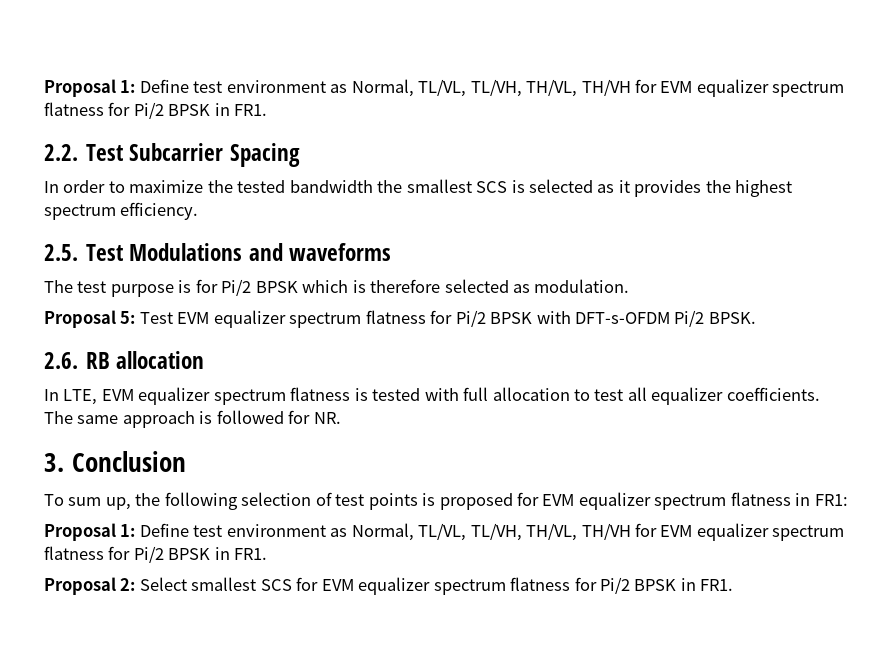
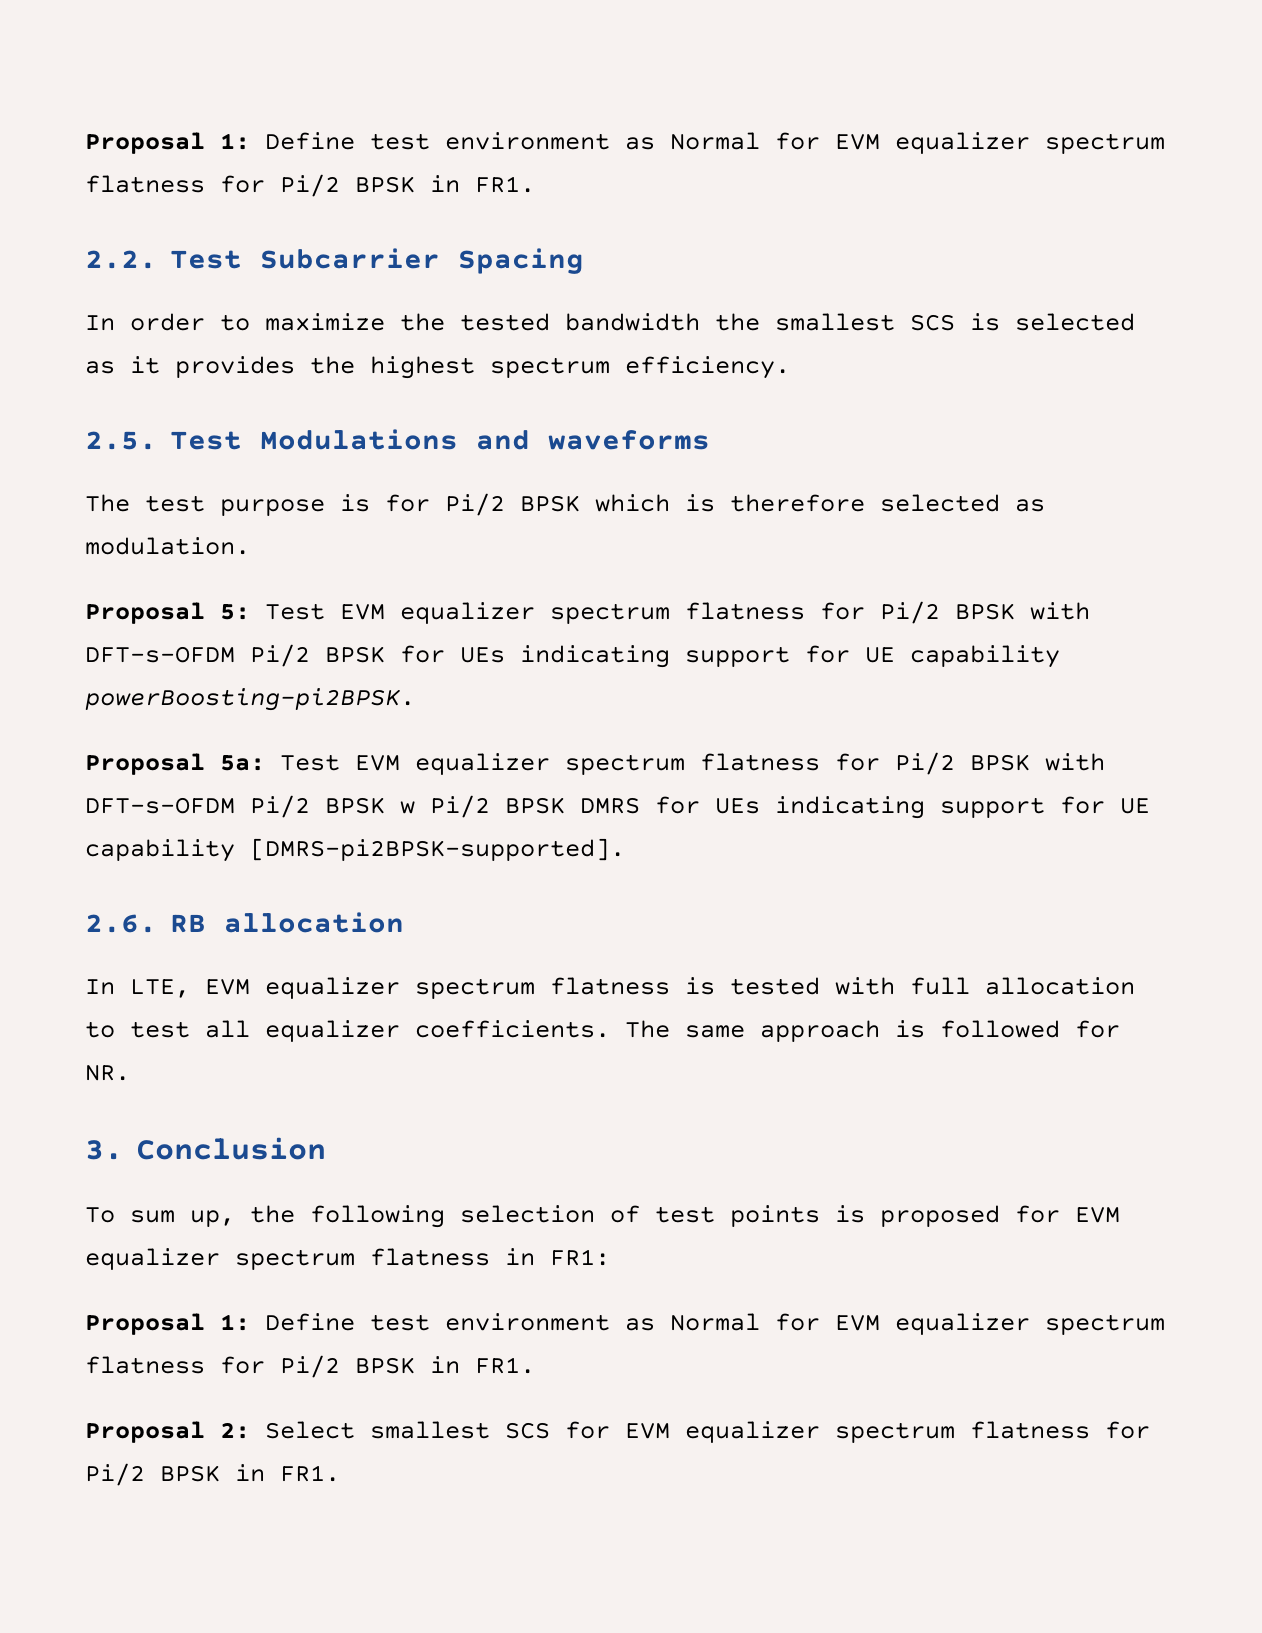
[44,79,631,97] Proposal 1: Define test environment as Normal, TL/VL, TL/VH, TH/VL, TH/VH -> [85,132,760,154] Proposal 1: Define test environment as Normal
[708,312,756,324] BPSK. -> [325,645,1060,668] [85,688,415,711] [85,752,1105,775] [85,795,1150,819] [85,838,625,862] BPSK for UEs indicating support for UE capability powerBoosting-pi2BPSK. // Proposal 5a: Test EVM equalizer spectrum flatness for Pi/2 BPSK with DFT-s-OFDM Pi/2 BPSK w Pi/2 BPSK DMRS for UEs indicating support for UE capability [DMRS-pi2BPSK-supported].
[351,523,631,541] Normal, TL/VL, TL/VH, TH/VL, TH/VH -> [670,1313,760,1331] Normal

